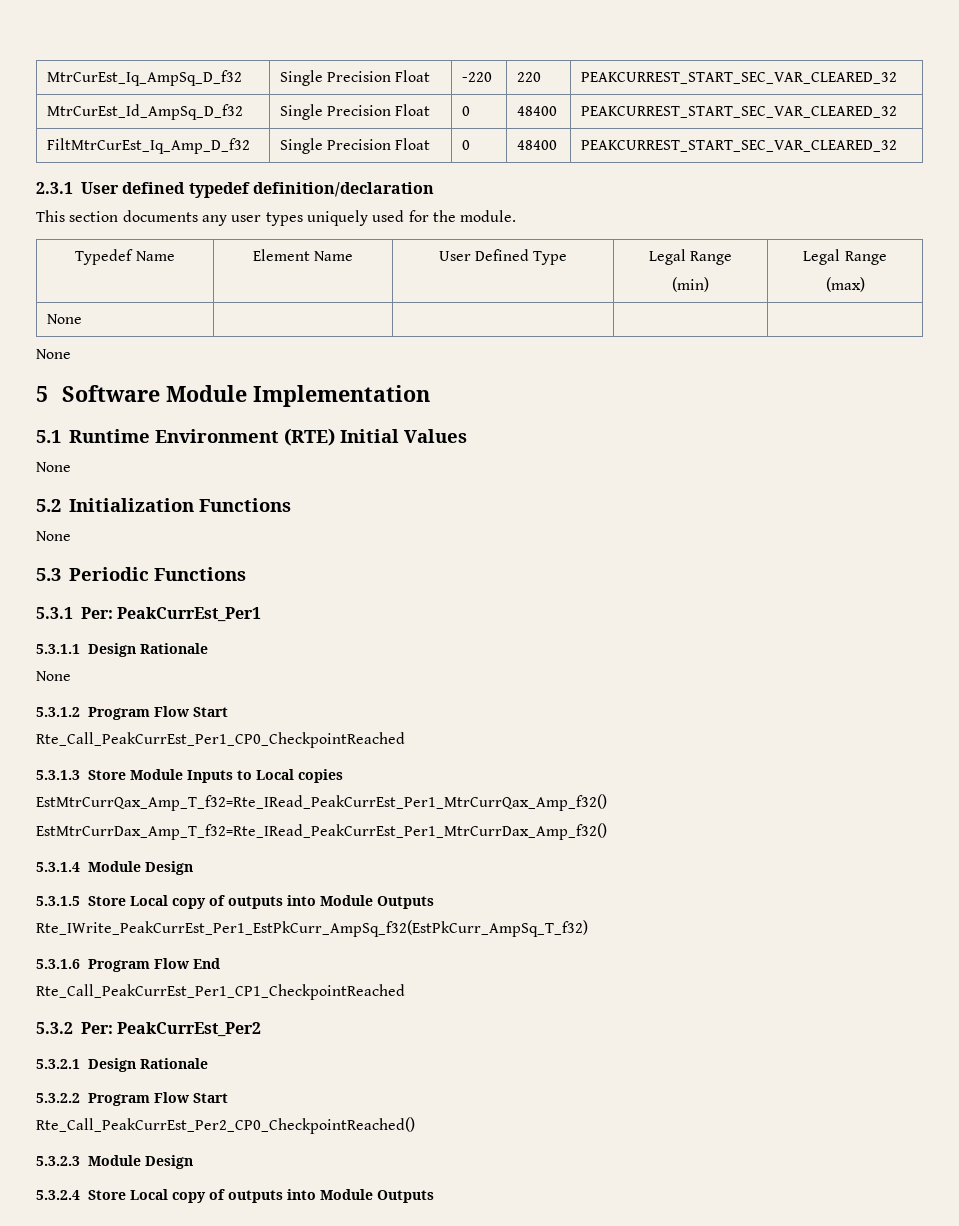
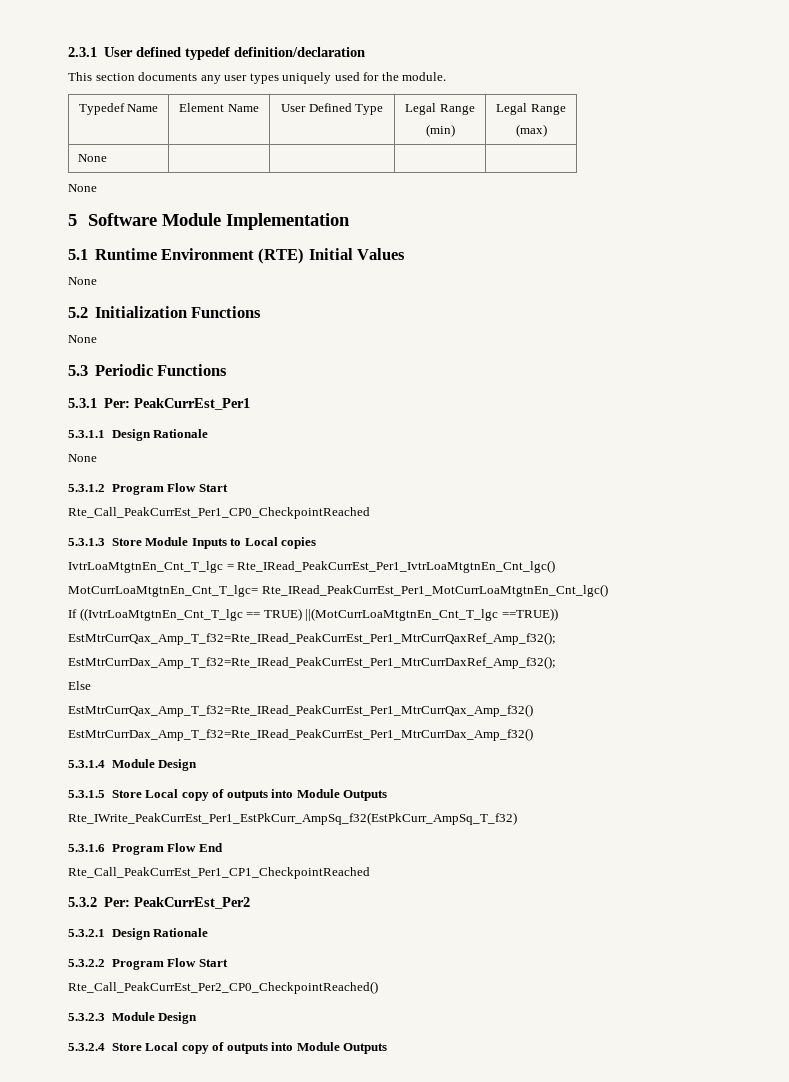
[46,70,242,86] [279,70,431,86] [461,72,492,82] [516,72,541,82] [580,72,897,84] [46,104,243,120] [279,104,431,120] [461,106,470,116] [516,106,557,116] [580,106,897,118] [46,138,250,154] [279,138,431,154] [461,140,470,150] [516,140,557,150] [580,140,897,152] MtrCurEst_Iq_AmpSq_D_f32 | Single Precision Float | -220 | 220 | PEAKCURREST_START_SEC_VAR_CLEARED_32 // MtrCurEst_Id_AmpSq_D_f32 | Single Precision Float | 0 | 48400 | PEAKCURREST_START_SEC_VAR_CLEARED_32 // FiltMtrCurEst_Iq_Amp_D_f32 | Single Precision Float | 0 | 48400 | PEAKCURREST_START_SEC_VAR_CLEARED_32 // -> (68, 52) none
(343, 776) none -> [68,560,556,573] [68,584,608,597] [68,608,558,621] [68,632,556,645] [68,656,556,669] [68,681,91,690] // IvtrLoaMtgtnEn_Cnt_T_lgc = Rte_IRead_PeakCurrEst_Per1_IvtrLoaMtgtnEn_Cnt_lgc() // MotCurrLoaMtgtnEn_Cnt_T_lgc= Rte_IRead_PeakCurrEst_Per1_MotCurrLoaMtgtnEn_Cnt_lgc() // If ((IvtrLoaMtgtnEn_Cnt_T_lgc == TRUE) ||(MotCurrLoaMtgtnEn_Cnt_T_lgc ==TRUE)) // EstMtrCurrQax_Amp_T_f32=Rte_IRead_PeakCurrEst_Per1_MtrCurrQaxRef_Amp_f32(); // EstMtrCurrDax_Amp_T_f32=Rte_IRead_PeakCurrEst_Per1_MtrCurrDaxRef_Amp_f32(); // Else

